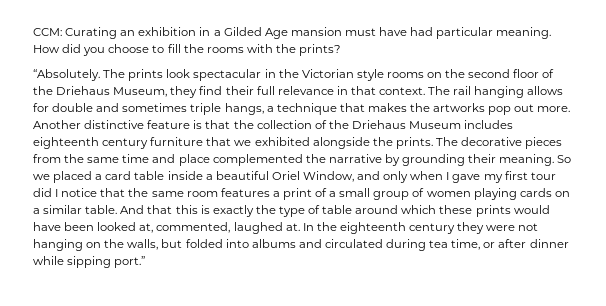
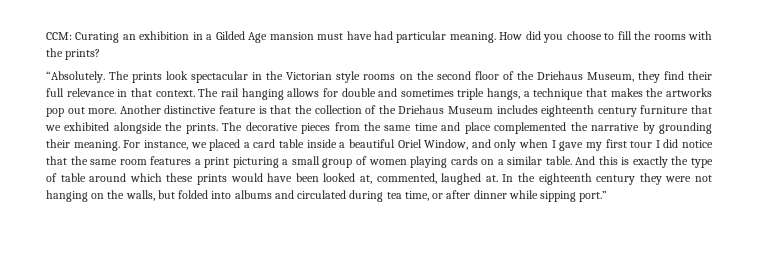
[557,155,572,163] So -> [123,140,188,150] For instance,
[33,188,59,197] did I -> [655,139,679,148] I did
[315,188,328,197] of -> [232,157,279,168] picturing
[147,205,173,214] that -> (596, 160) none

